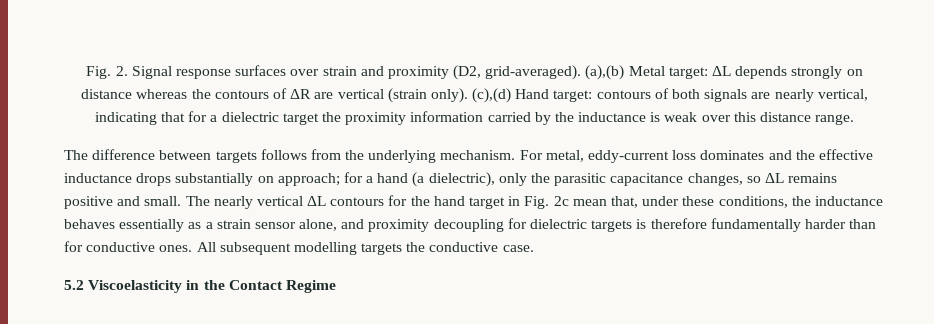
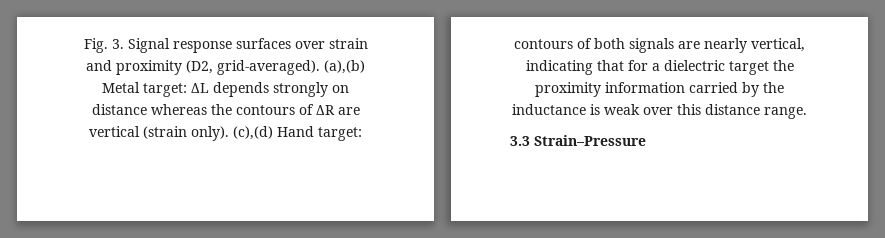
[86,66,128,79] Fig. 2. -> [83,38,124,53] Fig. 3.
[64,149,873,163] [64,172,838,187] [64,195,883,209] [64,218,877,232] [64,241,534,255] [64,280,336,293] The difference between targets follows from the underlying mechanism. For metal, eddy-current loss dominates and the effective inductance drops substantially on approach; for a hand (a dielectric), only the parasitic capacitance changes, so ΔL remains positive and small. The nearly vertical ΔL contours for the hand target in Fig. 2c mean that, under these conditions, the inductance behaves essentially as a strain sensor alone, and proximity decoupling for dielectric targets is therefore fundamentally harder than for conductive ones. All subsequent modelling targets the conductive case. // 5.2 Viscoelasticity in the Contact Regime -> [510,135,646,146] 3.3 Strain–Pressure

